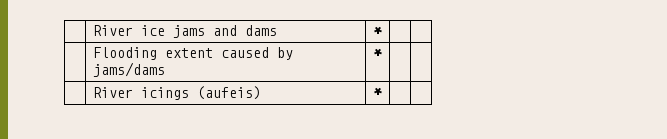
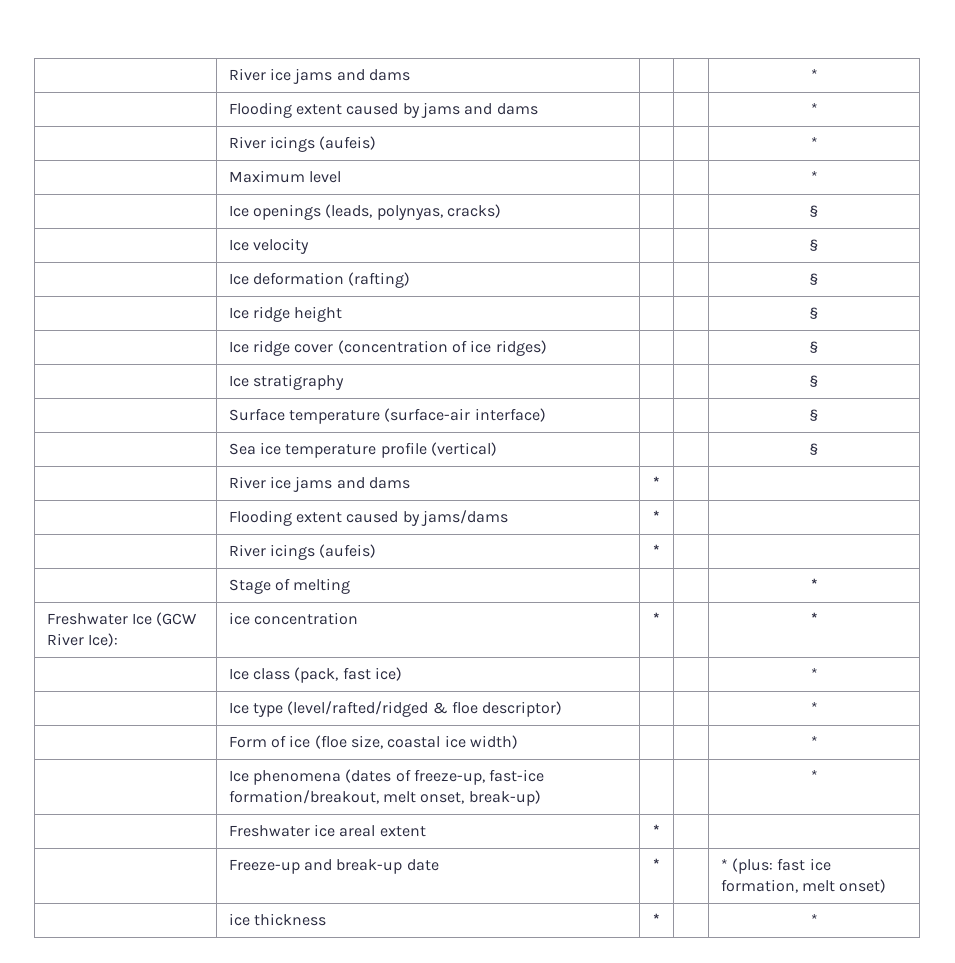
[92,25,277,38] | River ice jams and dams | -> [228,68,411,84] [810,69,818,80] [228,102,538,118] [810,103,818,114] [228,136,377,152] [810,137,818,148] [228,170,342,183] [810,171,818,182] [228,204,502,220] [809,205,819,217] [228,238,310,254] [809,239,819,251] [228,272,411,288] [809,273,819,285] [228,306,343,322] [809,307,819,319] [228,340,547,356] [809,341,819,353] [228,374,345,390] [809,375,819,387] [228,408,546,424] [809,409,819,421] [228,442,498,458] [809,443,819,455] [228,476,411,492] | River ice jams and dams | | | * // | Flooding extent caused by jams and dams | | | * // | River icings (aufeis) | | | * // | Maximum level | | | * // | Ice openings (leads, polynyas, cracks) | | | § // | Ice velocity | | | § // | Ice deformation (rafting) | | | § // | Ice ridge height | | | § // | Ice ridge cover (concentration of ice ridges) | | | § // | Ice stratigraphy | | | § // | Surface temperature (surface-air interface) | | | § // | Sea ice temperature profile (vertical) | | | § // | River ice jams and dams |
(382, 91) none -> [228,578,351,594] [810,578,818,590] [46,612,198,626] [46,633,119,647] [228,612,359,625] [653,612,660,624] [810,612,818,624] [228,667,403,683] [810,668,818,679] [228,701,563,717] [810,702,818,713] [228,735,519,749] [810,736,818,747] [228,769,545,785] [228,790,541,806] [810,770,818,781] [228,824,426,837] [653,824,660,836] [228,859,439,874] [653,858,660,870] [720,858,831,874] [720,879,887,893] [228,913,327,926] [653,913,660,925] [810,914,818,925] // | Stage of melting | | | * // Freshwater Ice (GCW River Ice): | ice concentration | * | | * // | Ice class (pack, fast ice) | | | * // | Ice type (level/rafted/ridged & floe descriptor) | | | * // | Form of ice (floe size, coastal ice width) | | | * // | Ice phenomena (dates of freeze-up, fast-ice formation/breakout, melt onset, break-up) | | | * // | Freshwater ice areal extent | * | | // | Freeze-up and break-up date | * | | * (plus: fast ice formation, melt onset) // | ice thickness | * | | *

